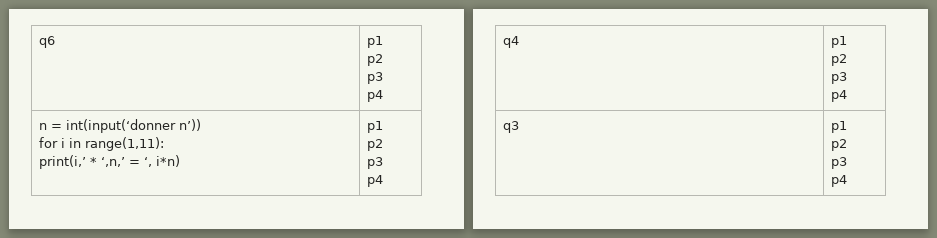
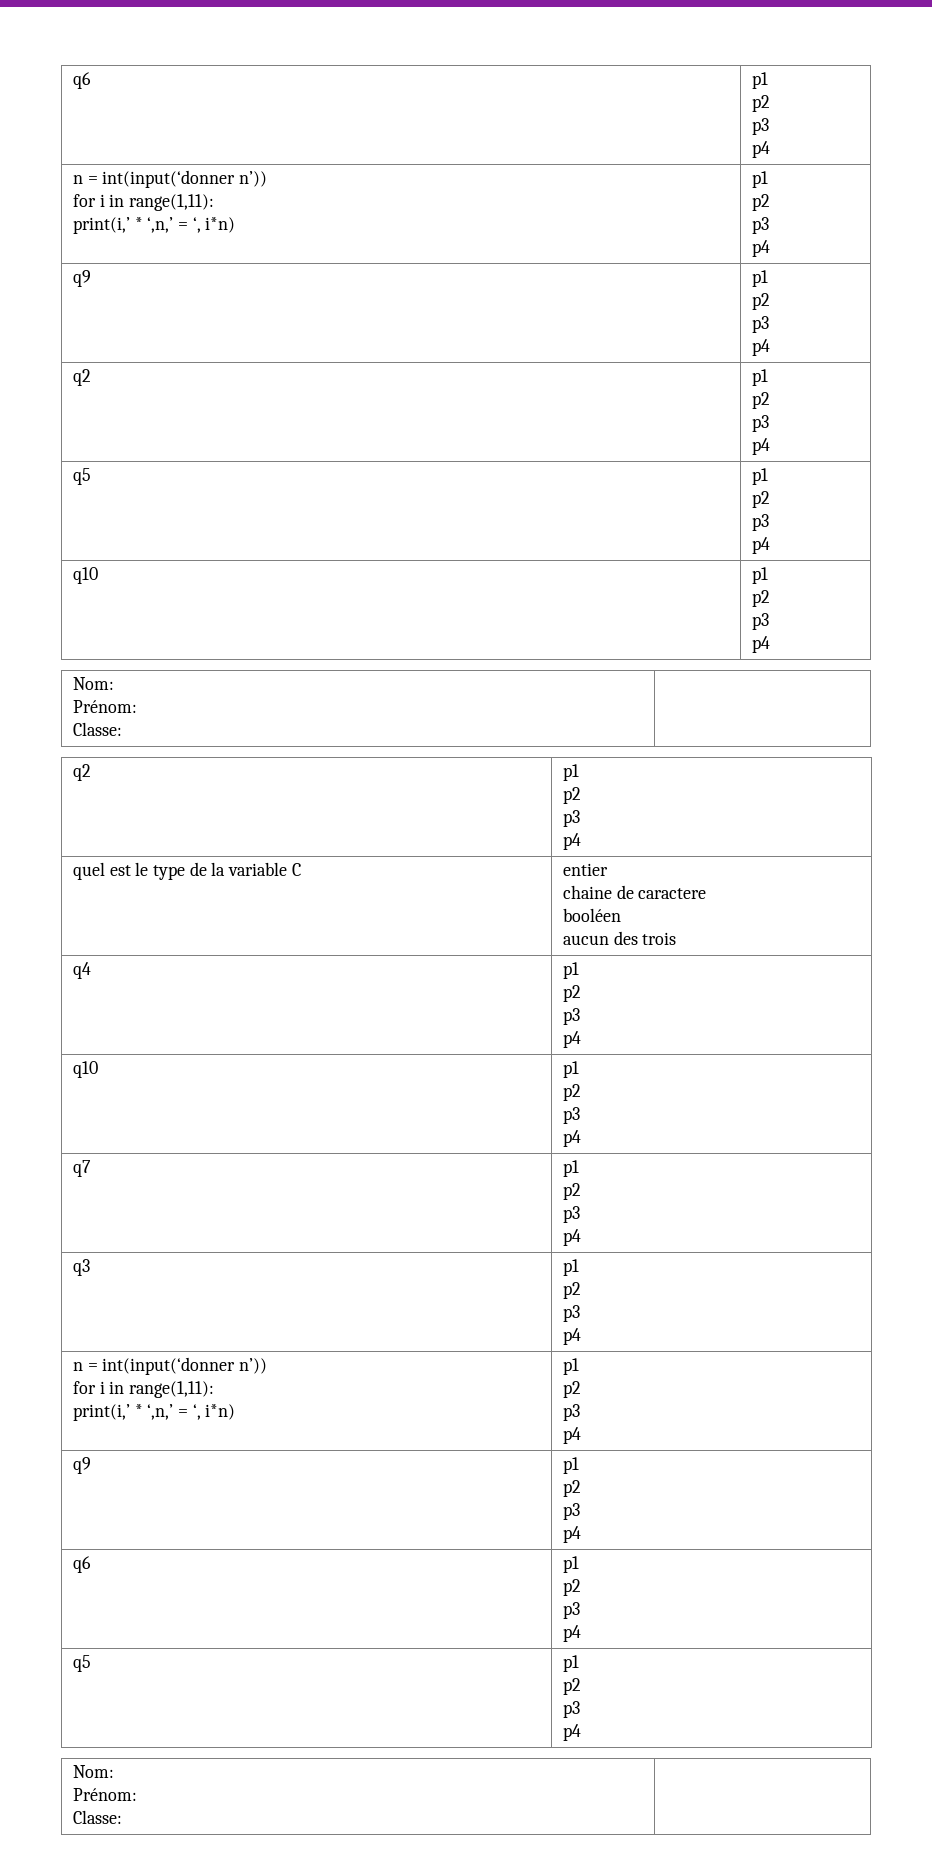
(384, 181) none -> [72,270,91,287] [751,270,768,287] [751,293,770,310] [751,316,769,333] [751,339,770,356] [72,369,91,386] [751,369,768,386] [751,392,770,409] [751,415,769,432] [751,438,770,455] [72,468,91,485] [751,468,768,485] [751,491,770,508] [751,514,769,531] [751,537,770,554] [72,567,98,584] [751,567,768,584] [751,590,770,607] [751,613,769,630] [751,636,770,653] [72,677,114,690] [72,700,137,713] [72,722,122,736] [72,764,91,781] [562,764,579,781] [562,787,581,804] [562,810,580,827] [562,833,581,850] [72,862,301,880] [562,863,608,876] [562,885,707,899] [562,908,621,922] [562,931,677,945] // q9 | p1 // p2 // p3 // p4 // q2 | p1 // p2 // p3 // p4 // q5 | p1 // p2 // p3 // p4 // q10 | p1 // p2 // p3 // p4 // Nom: // Prénom: // Classe: | // q2 | p1 // p2 // p3 // p4 // quel est le type de la variable C | entier // chaine de caractere // booléen // aucun des trois
(848, 96) none -> [72,1061,98,1078] [562,1061,579,1078] [562,1084,581,1101] [562,1107,580,1124] [562,1130,581,1147] [72,1160,91,1177] [562,1160,579,1177] [562,1183,581,1200] [562,1206,580,1223] [562,1229,581,1246] // q10 | p1 // p2 // p3 // p4 // q7 | p1 // p2 // p3 // p4
(848, 181) none -> [72,1357,268,1375] [72,1381,215,1398] [72,1404,236,1421] [562,1358,579,1375] [562,1381,581,1398] [562,1404,580,1421] [562,1427,581,1444] [72,1457,91,1474] [562,1457,579,1474] [562,1480,581,1497] [562,1503,580,1520] [562,1526,581,1543] [72,1556,91,1573] [562,1556,579,1573] [562,1579,581,1596] [562,1602,580,1619] [562,1625,581,1642] [72,1655,91,1672] [562,1655,579,1672] [562,1678,581,1695] [562,1701,580,1718] [562,1724,581,1741] [72,1765,114,1778] [72,1788,137,1801] [72,1810,122,1824] // n = int(input(‘donner n’)) // for i in range(1,11): // print(i,’ * ‘,n,’ = ‘, i*n) | p1 // p2 // p3 // p4 // q9 | p1 // p2 // p3 // p4 // q6 | p1 // p2 // p3 // p4 // q5 | p1 // p2 // p3 // p4 // Nom: // Prénom: // Classe: |

